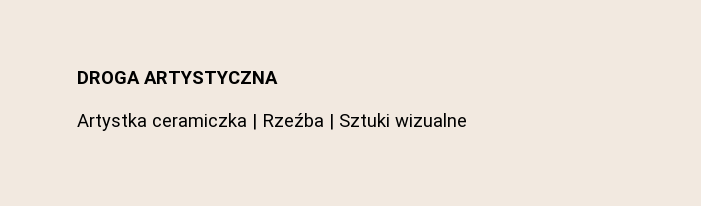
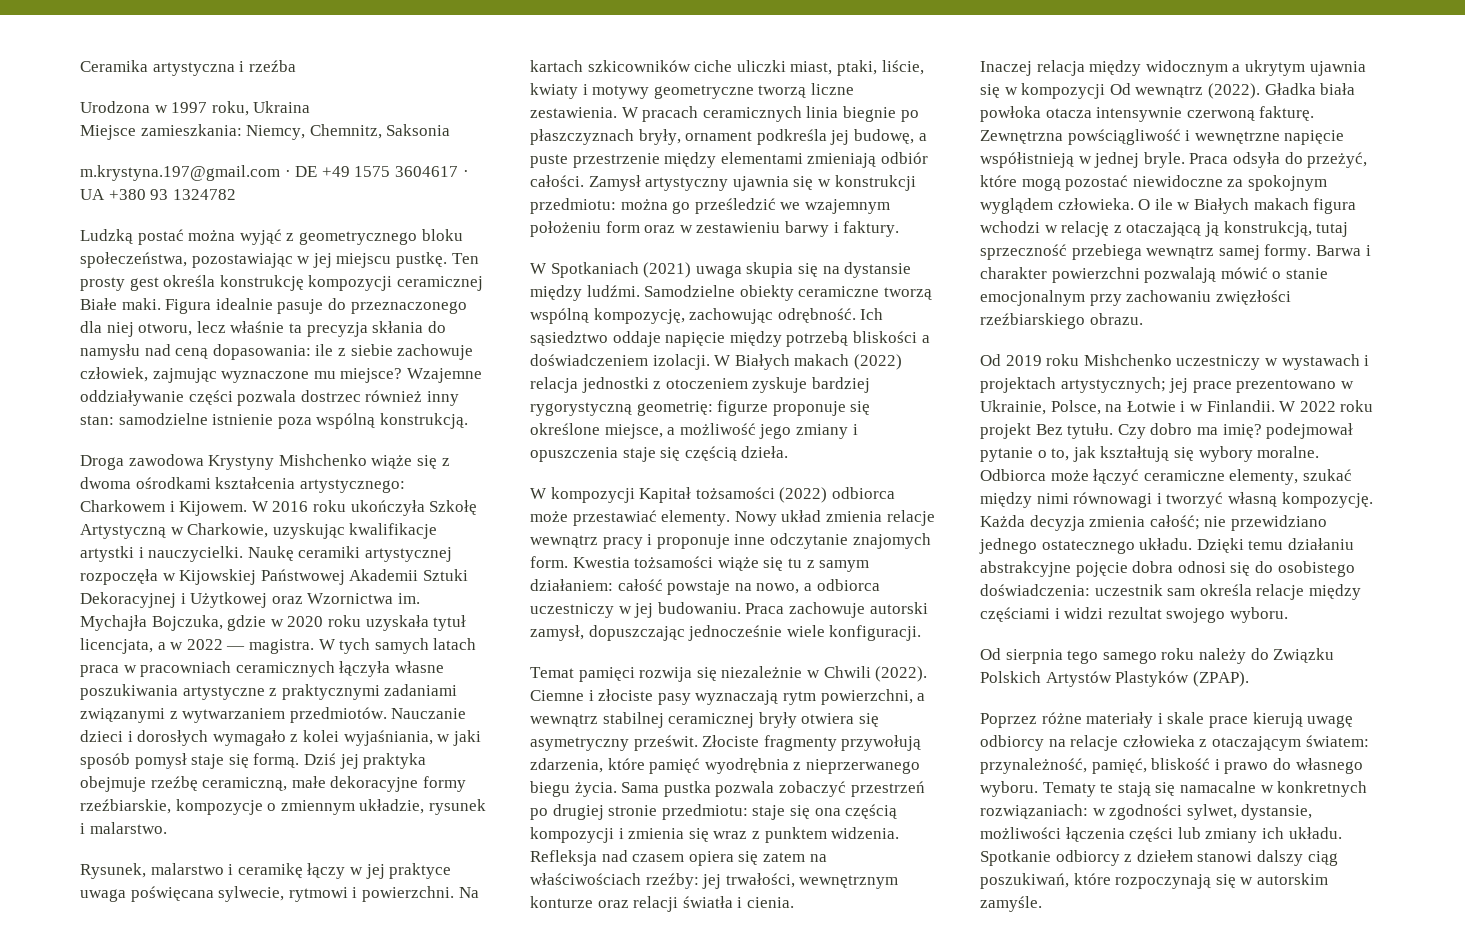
[77,71,278,84] [77,113,467,131] DROGA ARTYSTYCZNA // Artystka ceramiczka | Rzeźba | Sztuki wizualne -> [80,60,296,76] [80,101,311,116] [80,124,451,140] [80,165,469,181] [80,189,236,200] [80,229,463,245] [80,252,479,268] [80,275,483,291] [80,298,467,314] [80,321,446,337] [80,344,474,360] [80,367,482,383] [80,390,459,406] [80,413,468,429] [80,454,450,470] [80,477,405,493] [80,500,478,516] [80,523,438,539] [80,546,452,562] [80,569,468,585] [80,592,420,608] [80,615,467,631] [80,638,477,654] [80,661,444,677] [80,684,458,700] [80,707,467,723] [80,730,481,746] [80,753,427,769] [80,776,466,792] [80,799,486,815] [80,822,167,834] [80,863,452,879] [80,886,479,902] [530,60,924,76] [530,83,854,99] [530,106,919,122] [530,129,927,145] [530,152,928,168] [530,175,916,191] [530,198,890,214] [530,221,900,237] [530,262,912,278] [530,285,932,301] [530,308,884,324] [530,331,930,347] [530,354,902,370] [530,377,870,393] [530,400,871,416] [530,423,858,439] [530,446,789,462] [530,487,895,503] [530,510,935,526] [530,533,931,549] [530,556,870,572] [530,579,880,595] [530,602,928,618] [530,625,922,641] [530,666,928,682] [530,689,926,705] [530,712,879,728] [530,735,922,751] [530,758,920,774] [530,781,925,797] [530,804,898,820] [530,827,900,843] [530,850,827,866] [530,873,899,889] [530,896,794,912] [980,60,1366,76] [980,83,1356,99] [980,106,1315,122] [980,129,1345,145] [980,152,1368,168] [980,175,1327,191] [980,198,1357,214] [980,221,1349,237] [980,244,1371,260] [980,267,1328,283] [980,290,1291,306] [980,313,1143,329] [980,354,1370,370] [980,377,1354,393] [980,400,1374,415] [980,423,1354,439] [980,446,1320,462] [980,469,1352,485] [980,492,1373,508] [980,515,1327,531] [979,538,1354,554] [980,561,1355,577] [980,584,1361,600] [980,607,1288,623] [980,648,1335,664] [980,671,1249,687] [980,712,1354,728] [980,735,1369,751] [980,758,1363,774] [980,781,1368,797] [980,804,1313,820] [980,827,1342,843] [980,850,1338,866] [980,873,1328,889] [980,896,1042,912] Ceramika artystyczna i rzeźba // Urodzona w 1997 roku, Ukraina // Miejsce zamieszkania: Niemcy, Chemnitz, Saksonia // m.krystyna.197@gmail.com · DE +49 1575 3604617 · UA +380 93 1324782 // Ludzką postać można wyjąć z geometrycznego bloku społeczeństwa, pozostawiając w jej miejscu pustkę. Ten prosty gest określa konstrukcję kompozycji ceramicznej Białe maki. Figura idealnie pasuje do przeznaczonego dla niej otworu, lecz właśnie ta precyzja skłania do namysłu nad ceną dopasowania: ile z siebie zachowuje człowiek, zajmując wyznaczone mu miejsce? Wzajemne oddziaływanie części pozwala dostrzec również inny stan: samodzielne istnienie poza wspólną konstrukcją. // Droga zawodowa Krystyny Mishchenko wiąże się z dwoma ośrodkami kształcenia artystycznego: Charkowem i Kijowem. W 2016 roku ukończyła Szkołę Artystyczną w Charkowie, uzyskując kwalifikacje artystki i nauczycielki. Naukę ceramiki artystycznej rozpoczęła w Kijowskiej Państwowej Akademii Sztuki Dekoracyjnej i Użytkowej oraz Wzornictwa im. Mychajła Bojczuka, gdzie w 2020 roku uzyskała tytuł licencjata, a w 2022 — magistra. W tych samych latach praca w pracowniach ceramicznych łączyła własne poszukiwania artystyczne z praktycznymi zadaniami związanymi z wytwarzaniem przedmiotów. Nauczanie dzieci i dorosłych wymagało z kolei wyjaśniania, w jaki sposób pomysł staje się formą. Dziś jej praktyka obejmuje rzeźbę ceramiczną, małe dekoracyjne formy rzeźbiarskie, kompozycje o zmiennym układzie, rysunek i malarstwo. // Rysunek, malarstwo i ceramikę łączy w jej praktyce uwaga poświęcana sylwecie, rytmowi i powierzchni. Na kartach szkicowników ciche uliczki miast, ptaki, liście, kwiaty i motywy geometryczne tworzą liczne zestawienia. W pracach ceramicznych linia biegnie po płaszczyznach bryły, ornament podkreśla jej budowę, a puste przestrzenie między elementami zmieniają odbiór całości. Zamysł artystyczny ujawnia się w konstrukcji przedmiotu: można go prześledzić we wzajemnym położeniu form oraz w zestawieniu barwy i faktury. // W Spotkaniach (2021) uwaga skupia się na dystansie między ludźmi. Samodzielne obiekty ceramiczne tworzą wspólną kompozycję, zachowując odrębność. Ich sąsiedztwo oddaje napięcie między potrzebą bliskości a doświadczeniem izolacji. W Białych makach (2022) relacja jednostki z otoczeniem zyskuje bardziej rygorystyczną geometrię: figurze proponuje się określone miejsce, a możliwość jego zmiany i opuszczenia staje się częścią dzieła. // W kompozycji Kapitał tożsamości (2022) odbiorca może przestawiać elementy. Nowy układ zmienia relacje wewnątrz pracy i proponuje inne odczytanie znajomych form. Kwestia tożsamości wiąże się tu z samym działaniem: całość powstaje na nowo, a odbiorca uczestniczy w jej budowaniu. Praca zachowuje autorski zamysł, dopuszczając jednocześnie wiele konfiguracji. // Temat pamięci rozwija się niezależnie w Chwili (2022). Ciemne i złociste pasy wyznaczają rytm powierzchni, a wewnątrz stabilnej ceramicznej bryły otwiera się asymetryczny prześwit. Złociste fragmenty przywołują zdarzenia, które pamięć wyodrębnia z nieprzerwanego biegu życia. Sama pustka pozwala zobaczyć przestrzeń po drugiej stronie przedmiotu: staje się ona częścią kompozycji i zmienia się wraz z punktem widzenia. Refleksja nad czasem opiera się zatem na właściwościach rzeźby: jej trwałości, wewnętrznym konturze oraz relacji światła i cienia. // Inaczej relacja między widocznym a ukrytym ujawnia się w kompozycji Od wewnątrz (2022). Gładka biała powłoka otacza intensywnie czerwoną fakturę. Zewnętrzna powściągliwość i wewnętrzne napięcie współistnieją w jednej bryle. Praca odsyła do przeżyć, które mogą pozostać niewidoczne za spokojnym wyglądem człowieka. O ile w Białych makach figura wchodzi w relację z otaczającą ją konstrukcją, tutaj sprzeczność przebiega wewnątrz samej formy. Barwa i charakter powierzchni pozwalają mówić o stanie emocjonalnym przy zachowaniu zwięzłości rzeźbiarskiego obrazu. // Od 2019 roku Mishchenko uczestniczy w wystawach i projektach artystycznych; jej prace prezentowano w Ukrainie, Polsce, na Łotwie i w Finlandii. W 2022 roku projekt Bez tytułu. Czy dobro ma imię? podejmował pytanie o to, jak kształtują się wybory moralne. Odbiorca może łączyć ceramiczne elementy, szukać między nimi równowagi i tworzyć własną kompozycję. Każda decyzja zmienia całość; nie przewidziano jednego ostatecznego układu. Dzięki temu działaniu abstrakcyjne pojęcie dobra odnosi się do osobistego doświadczenia: uczestnik sam określa relacje między częściami i widzi rezultat swojego wyboru. // Od sierpnia tego samego roku należy do Związku Polskich Artystów Plastyków (ZPAP). // Poprzez różne materiały i skale prace kierują uwagę odbiorcy na relacje człowieka z otaczającym światem: przynależność, pamięć, bliskość i prawo do własnego wyboru. Tematy te stają się namacalne w konkretnych rozwiązaniach: w zgodności sylwet, dystansie, możliwości łączenia części lub zmiany ich układu. Spotkanie odbiorcy z dziełem stanowi dalszy ciąg poszukiwań, które rozpoczynają się w autorskim zamyśle.

